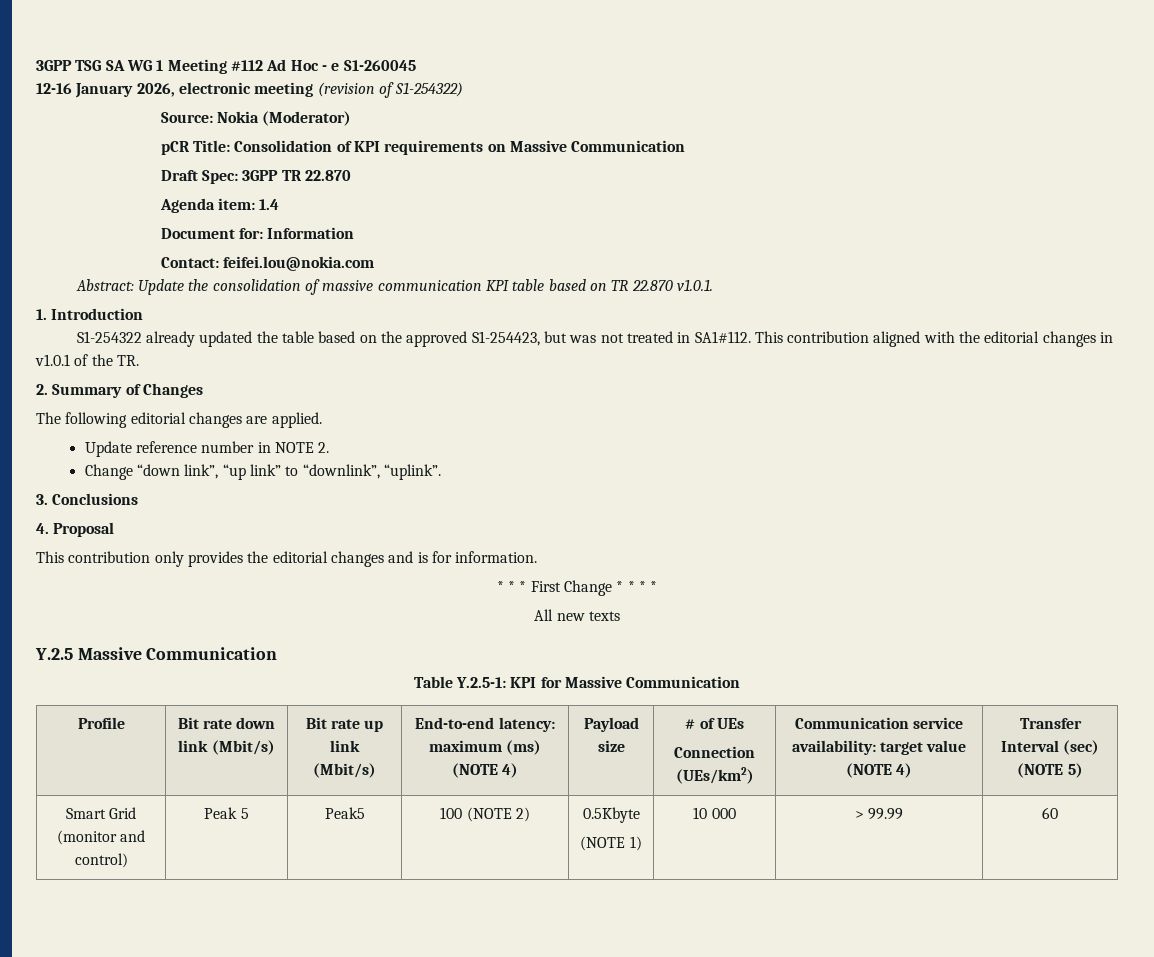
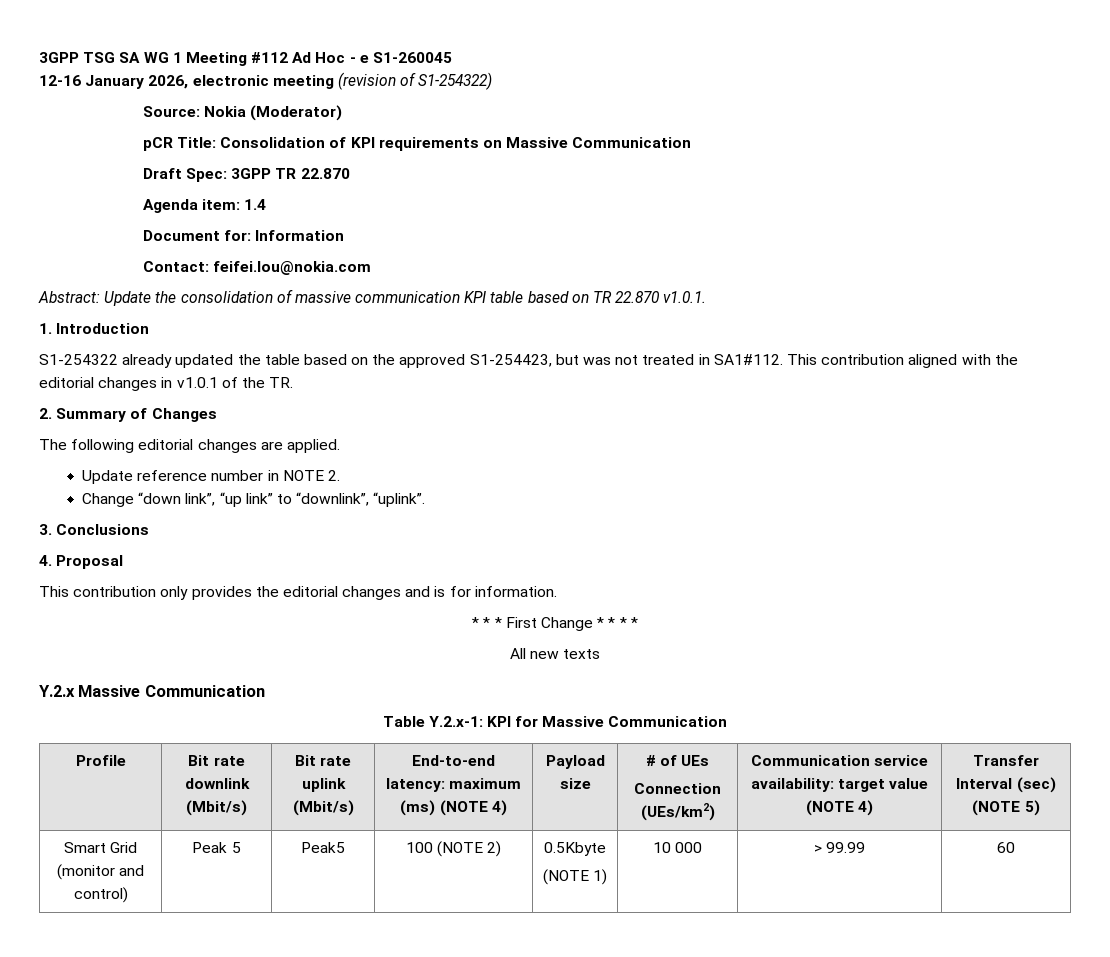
[35,648,73,660] Y.2.5 -> [39,685,75,697] Y.2.x
[456,677,507,688] Y.2.5-1: -> [428,716,483,727] Y.2.x-1:
[236,717,276,729] [178,740,209,752] down link -> [184,778,250,789] downlink
[364,720,384,732] [330,740,361,752] up link -> [301,778,346,792] uplink

